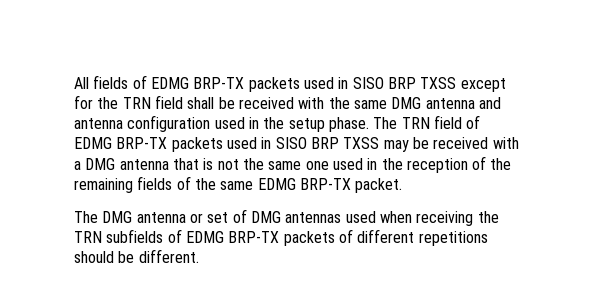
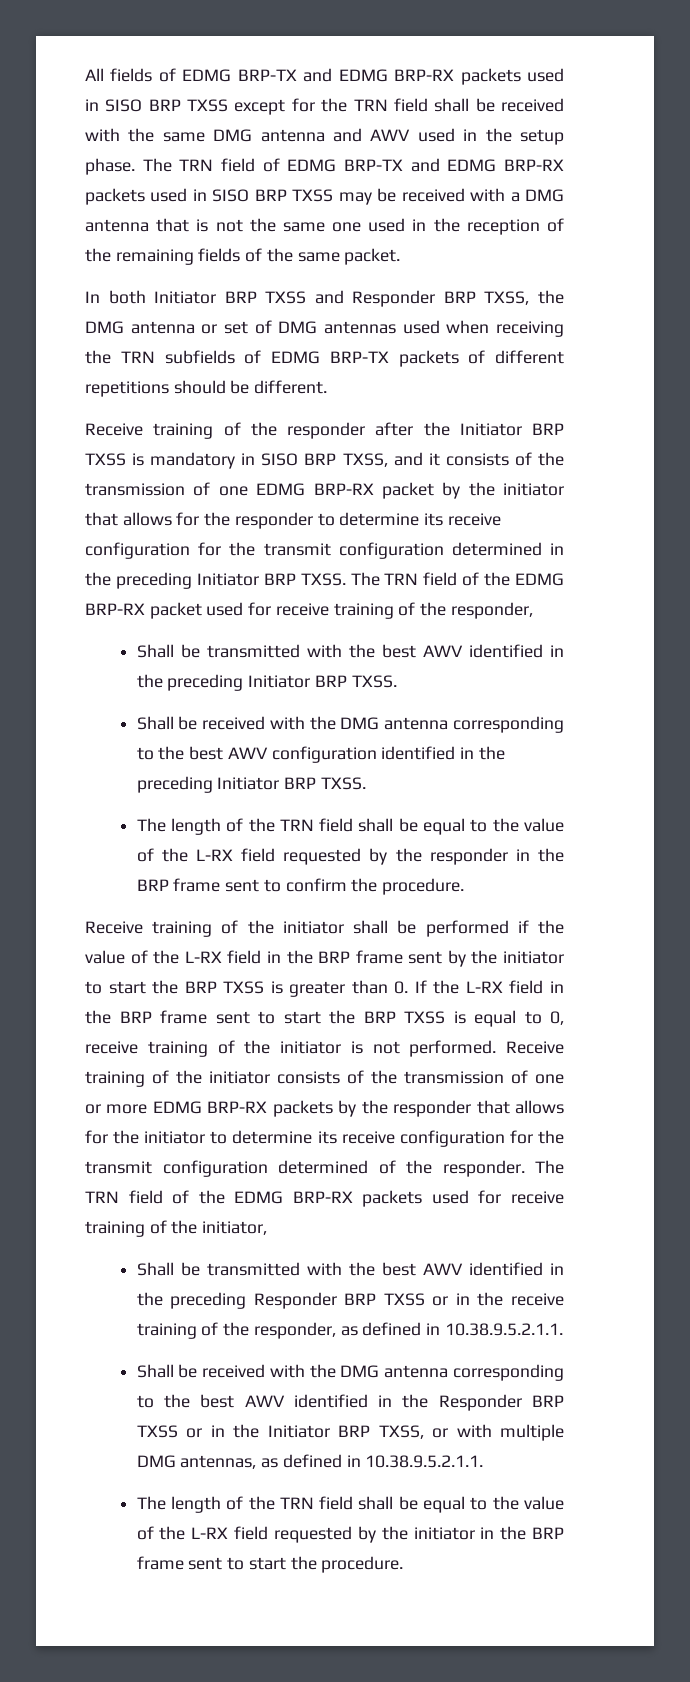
(245, 83) none -> [303,68,455,82] and EDMG BRP-RX
[74,115,211,132] antenna configuration -> [370,129,411,141] AWV
(168, 143) none -> [410,158,564,172] and EDMG BRP-RX
[257,178,351,190] EDMG BRP-TX -> (340, 257) none
[74,211,98,223] The -> [85,290,564,307] In both Initiator BRP TXSS and Responder BRP TXSS, the
(199, 256) none -> [85,422,564,439] [85,452,564,469] [85,482,564,499] [85,512,501,529] [85,542,565,559] [85,572,564,589] [85,602,533,619] [136,644,564,658] [136,674,397,691] [136,716,564,733] [136,746,505,763] [136,776,366,793] [136,818,564,835] [136,848,565,865] [136,878,465,895] [85,920,564,937] [85,950,564,967] [85,980,565,997] [85,1010,564,1027] [85,1040,564,1057] [85,1070,564,1087] [85,1100,564,1117] [85,1130,564,1147] [85,1160,564,1177] [85,1190,564,1207] [85,1220,268,1237] [136,1262,564,1276] [136,1292,564,1309] [136,1322,563,1339] [136,1364,564,1381] [136,1394,564,1411] [136,1424,564,1441] [136,1454,484,1469] [136,1496,564,1513] [136,1526,564,1543] [136,1556,404,1573] // Receive training of the responder after the Initiator BRP TXSS is mandatory in SISO BRP TXSS, and it consists of the transmission of one EDMG BRP-RX packet by the initiator that allows for the responder to determine its receive configuration for the transmit configuration determined in the preceding Initiator BRP TXSS. The TRN field of the EDMG BRP-RX packet used for receive training of the responder, // Shall be transmitted with the best AWV identified in the preceding Initiator BRP TXSS. // Shall be received with the DMG antenna corresponding to the best AWV configuration identified in the preceding Initiator BRP TXSS. // The length of the TRN field shall be equal to the value of the L-RX field requested by the responder in the BRP frame sent to confirm the procedure. // Receive training of the initiator shall be performed if the value of the L-RX field in the BRP frame sent by the initiator to start the BRP TXSS is greater than 0. If the L-RX field in the BRP frame sent to start the BRP TXSS is equal to 0, receive training of the initiator is not performed. Receive training of the initiator consists of the transmission of one or more EDMG BRP-RX packets by the responder that allows for the initiator to determine its receive configuration for the transmit configuration determined of the responder. The TRN field of the EDMG BRP-RX packets used for receive training of the initiator, // Shall be transmitted with the best AWV identified in the preceding Responder BRP TXSS or in the receive training of the responder, as defined in 10.38.9.5.2.1.1. // Shall be received with the DMG antenna corresponding to the best AWV identified in the Responder BRP TXSS or in the Initiator BRP TXSS, or with multiple DMG antennas, as defined in 10.38.9.5.2.1.1. // The length of the TRN field shall be equal to the value of the L-RX field requested by the initiator in the BRP frame sent to start the procedure.

